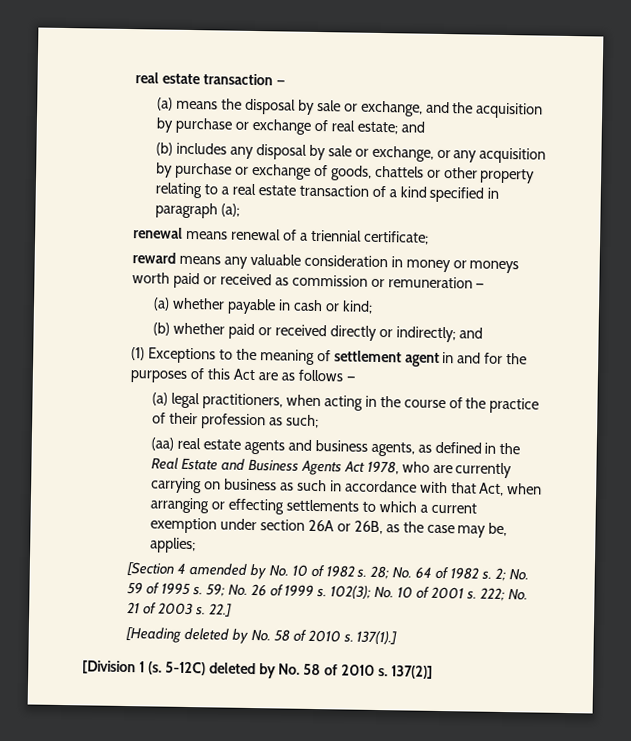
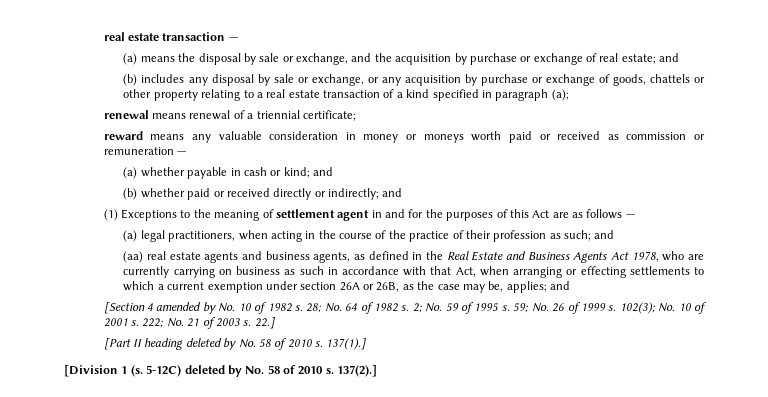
(373, 307) none -> [313,167,334,176] and
(319, 421) none -> [594,230,615,239] and
(197, 545) none -> [550,281,571,290] and
[125,627,182,643] [Heading -> [103,338,184,350] [Part II heading
[391,665,434,679] 137(2)] -> [337,365,378,377] 137(2).]

